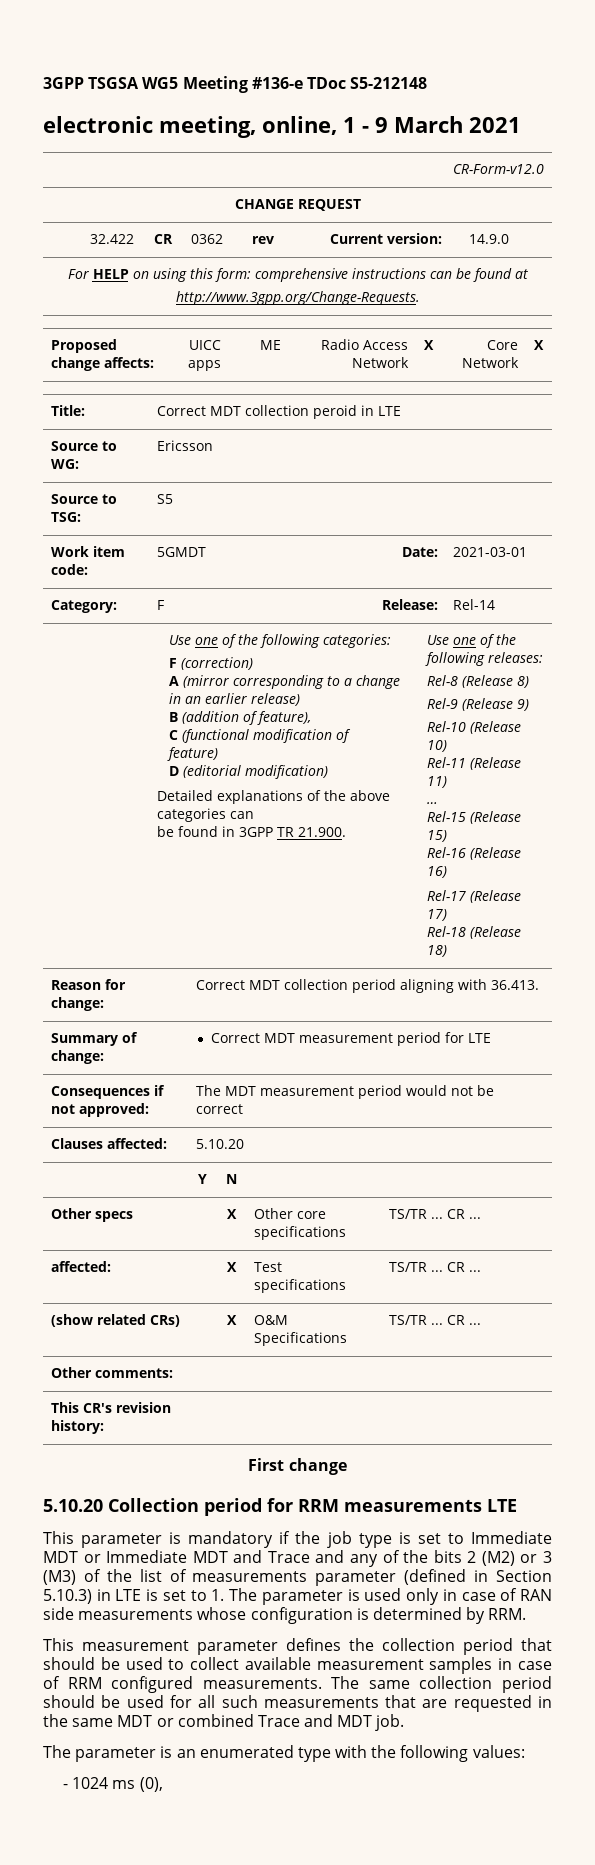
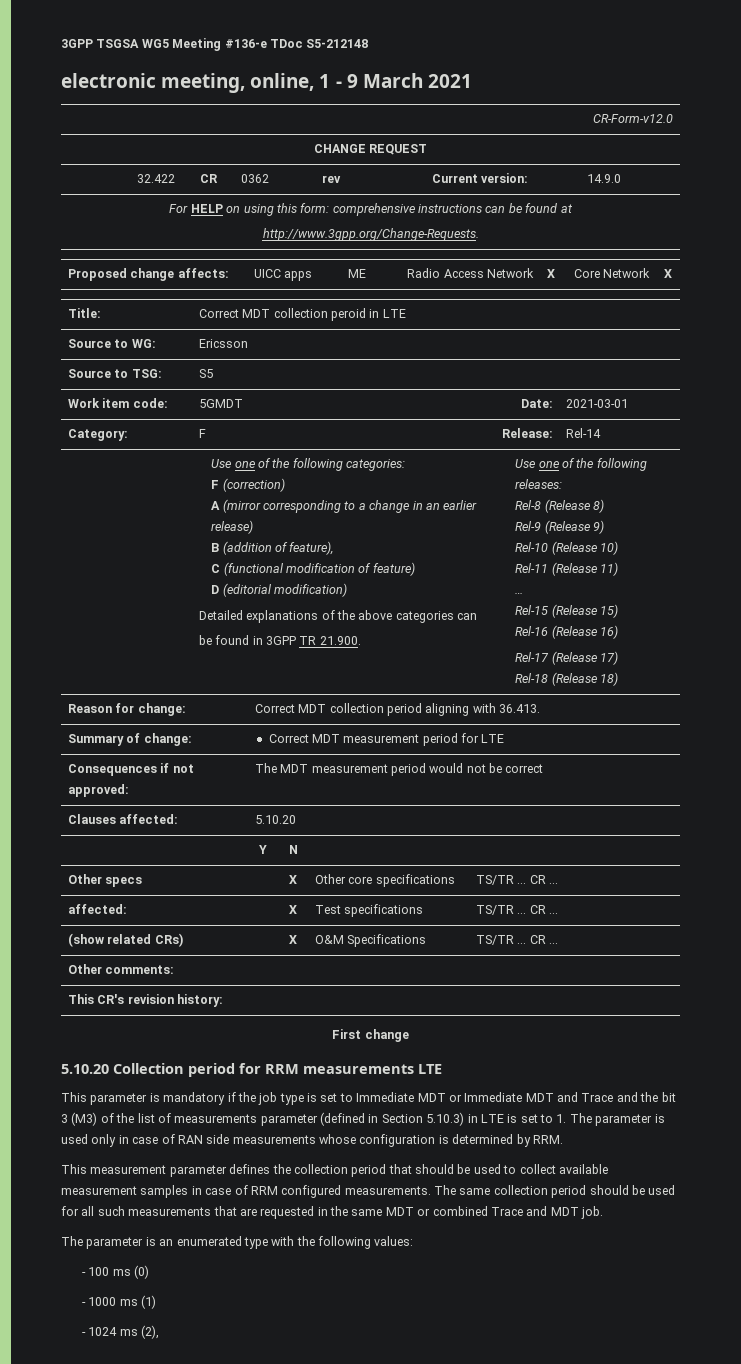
[349,1550,538,1567] any of the bits 2 (M2) or -> [640,1092,676,1102] the bit
(525, 1751) none -> [81,1265,149,1279] [81,1295,156,1309] // - 100 ms (0) // - 1000 ms (1)
[139,1777,163,1792] (0), -> [140,1325,159,1339] (2),

